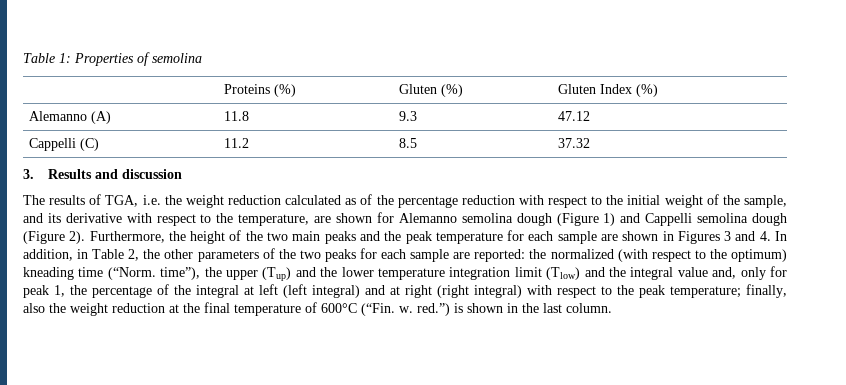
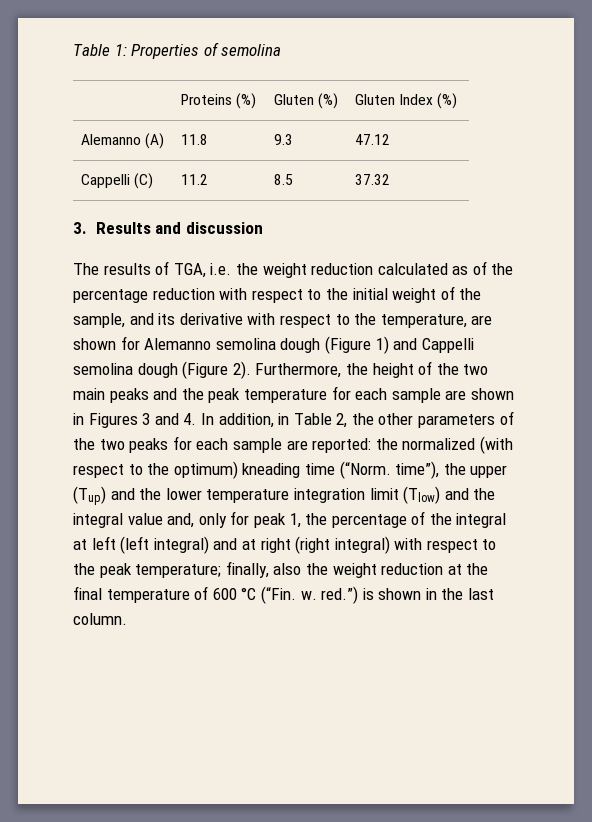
[321,303,357,313] 600°C -> [212,587,257,600] 600 °C

